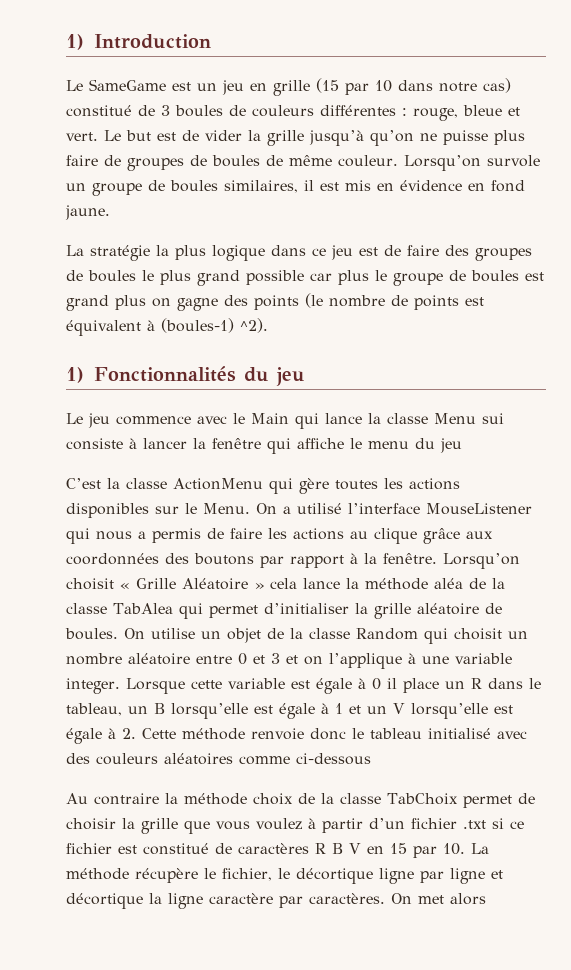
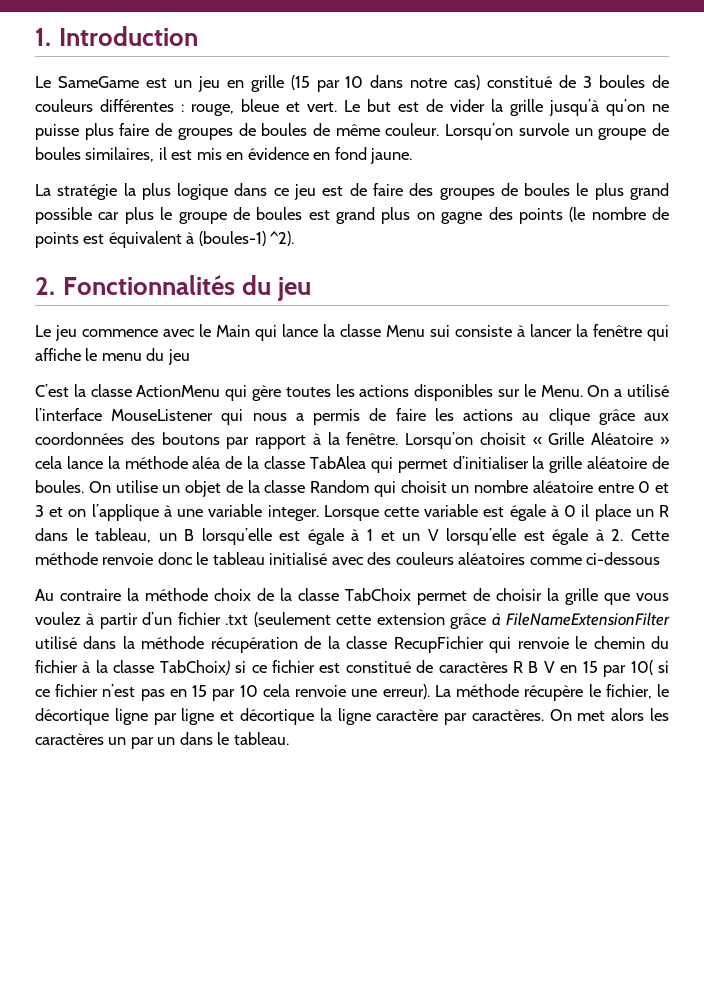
[66,34,84,50] 1) -> [35,28,51,46] 1.
[66,367,84,383] 1) -> [35,277,55,295] 2.
(486, 824) none -> [253,612,671,629] [35,636,669,653] [35,660,230,676] (seulement cette extension grâce à FileNameExtensionFilter utilisé dans la méthode récupération de la classe RecupFichier qui renvoie le chemin du fichier à la classe TabChoix)
[443,843,465,855] 10. -> [630,660,669,675] [35,684,430,701] 10( si ce fichier n’est pas en 15 par 10 cela renvoie une erreur).
(486, 899) none -> [650,708,670,721] [35,732,289,749] les caractères un par un dans le tableau.

